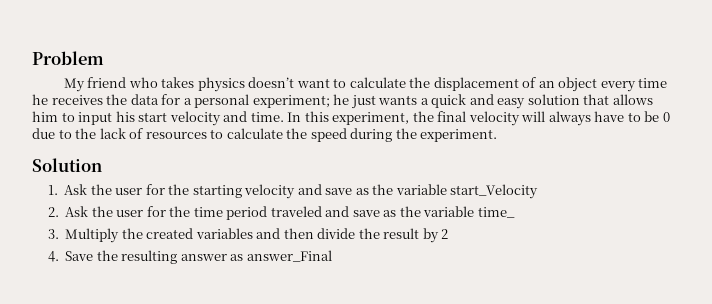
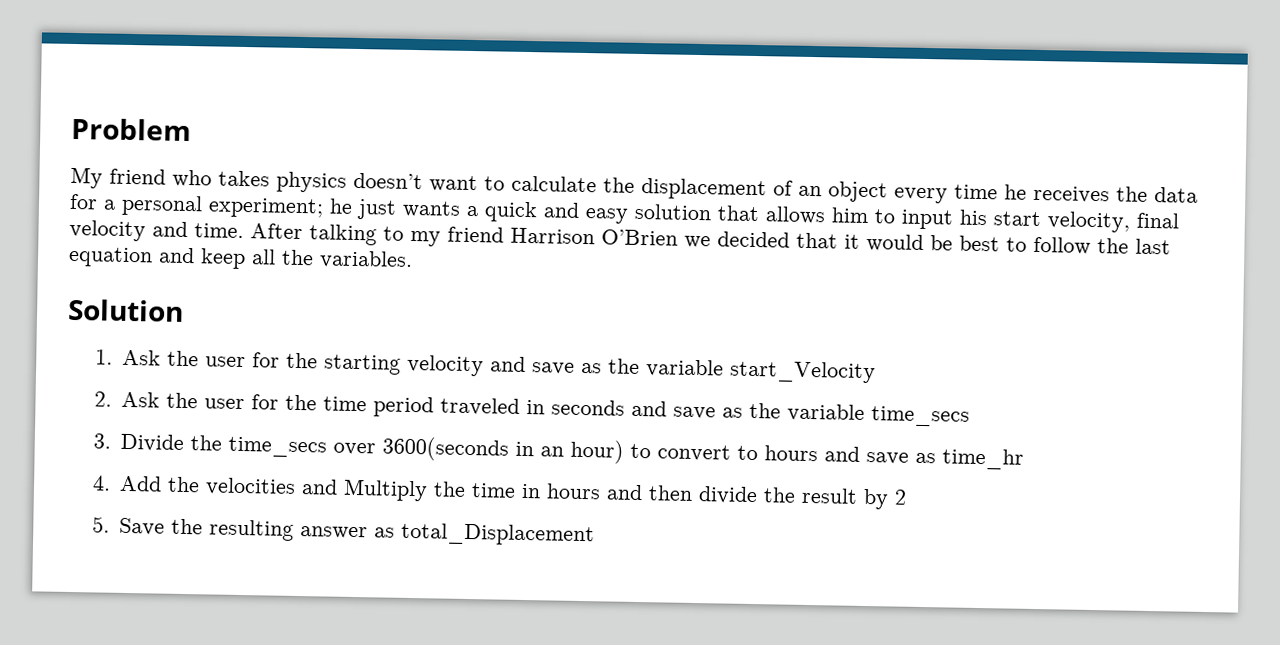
(168, 117) none -> [1047,211,1180,233] velocity, final
[287,111,670,126] [32,128,498,142] In this experiment, the final velocity will always have to be 0 due to the lack of resources to calculate the speed during the experiment. -> [250,223,1171,255] [68,246,413,270] After talking to my friend Harrison O’Brien we decided that it would be best to follow the last equation and keep all the variables.
[325,206,515,218] and save as the variable time_ -> [526,399,971,427] in seconds and save as the variable time_secs
[65,228,253,243] Multiply the created variables -> [120,433,1025,470] [91,475,602,502] Divide the time_secs over 3600(seconds in an hour) to convert to hours and save as time_hr // 4. Add the velocities and Multiply the time in hours
[47,251,59,262] 4. -> [91,516,110,533] 5.
[246,250,332,262] answer_Final -> [401,522,596,547] total_Displacement

